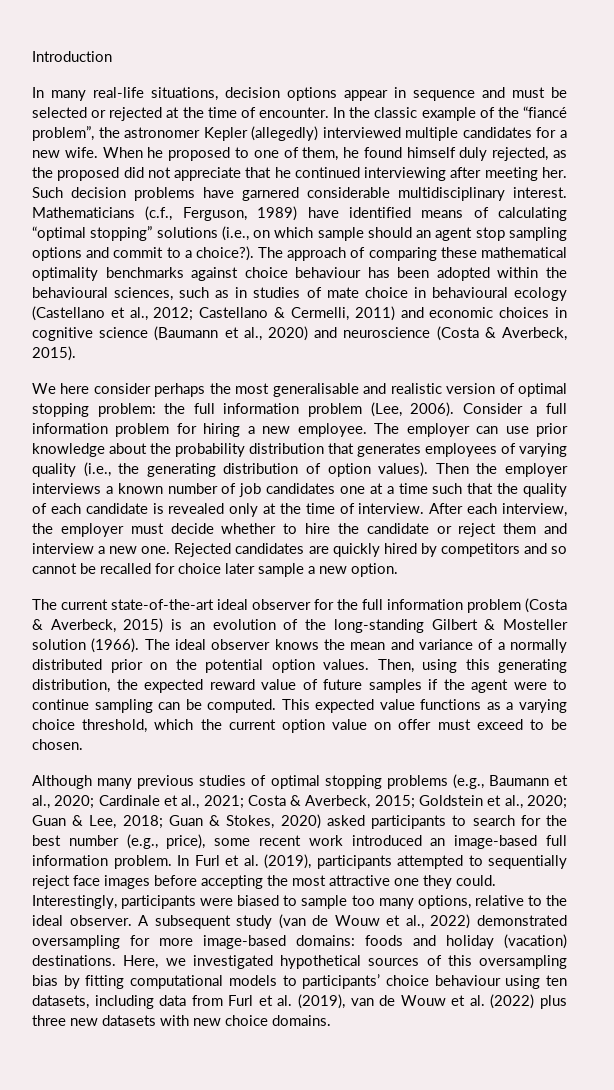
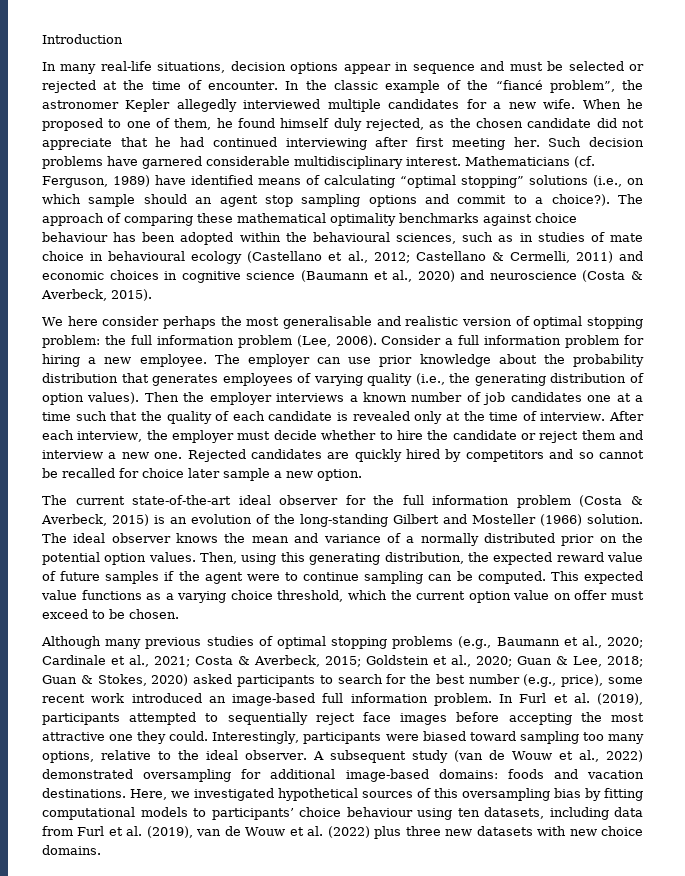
[251,126,319,141] (allegedly) -> [176,99,237,112] allegedly
[57,167,120,181] proposed -> [475,118,592,128] chosen candidate
(291, 172) none -> [180,137,205,147] had
(482, 172) none -> [416,137,445,147] first
[145,206,173,221] (c.f., -> [574,156,595,168] (cf.
[484,619,568,630] [32,638,140,653] & Mosteller solution (1966). -> [443,514,643,526] and Mosteller (1966) solution.
[283,895,348,909] to sample -> [469,731,579,744] toward sampling
[159,938,193,946] more -> [270,769,336,779] additional
[446,934,567,949] holiday (vacation) -> [587,770,644,779] vacation

